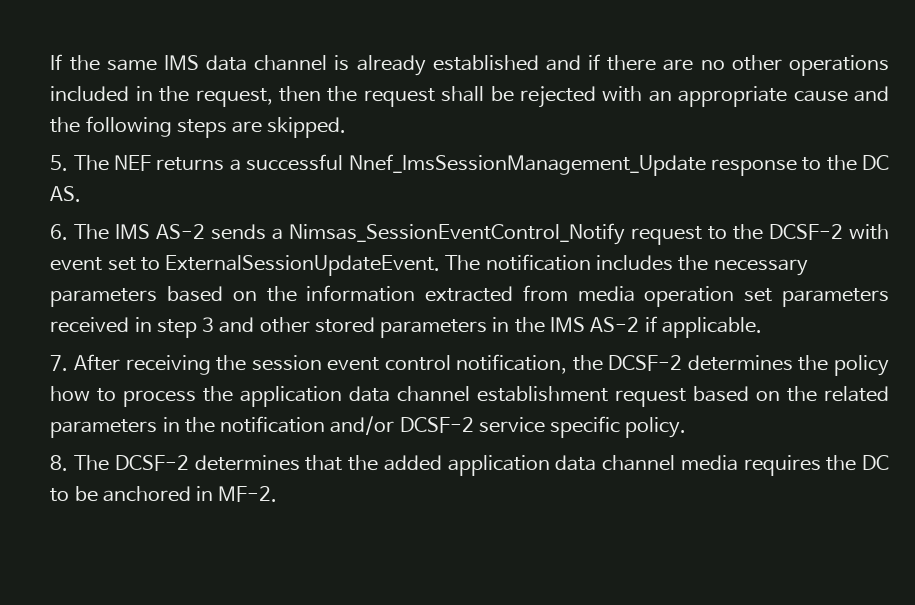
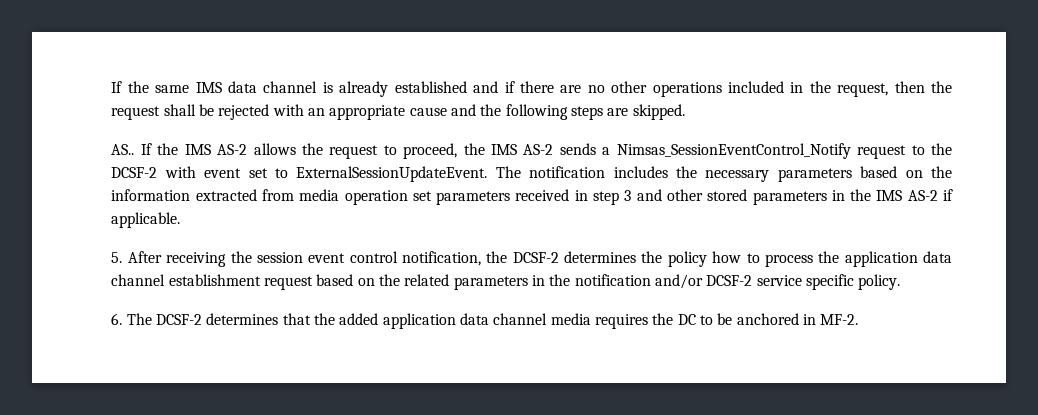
[50,154,890,176] [50,186,82,202] [50,224,110,240] 5. The NEF returns a successful Nnef_ImsSessionManagement_Update response to the DC AS. // 6. The -> [111,143,485,159] AS.. If the IMS AS-2 allows the request to proceed, the
[50,355,69,371] 7. -> [111,252,123,263] 5.
[50,455,69,471] 8. -> [111,313,123,325] 6.

